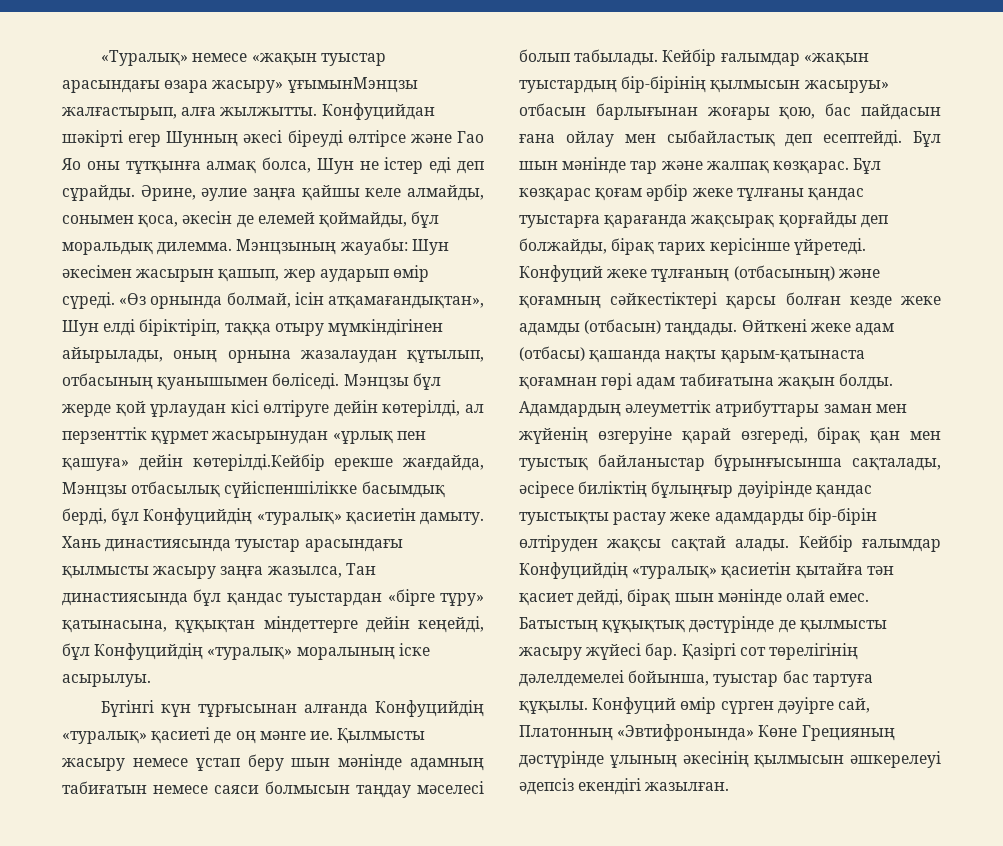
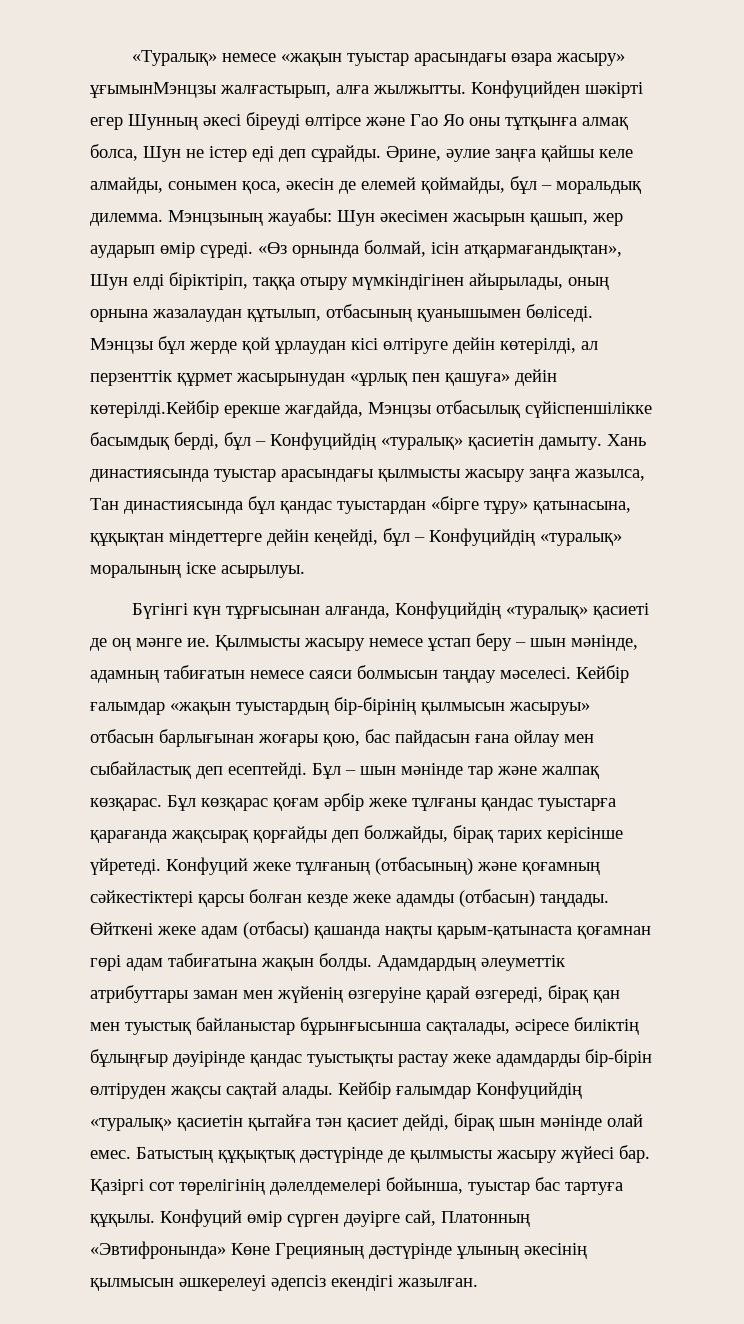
[321,103,435,120] Конфуцийдан -> [471,80,580,98] Конфуцийден
(440, 219) none -> [541,185,552,190] –
[327,296,484,309] атқамағандықтан», -> [464,245,622,258] атқармағандықтан»,
(140, 516) none -> [255,441,266,446] –
(90, 651) none -> [414,537,425,542] –
[304,704,369,717] алғанда -> [325,606,391,619] алғанда,
[291,754,403,771] шын мәнінде -> [515,635,638,651] – шын мәнінде,
[417,781,484,794] [519,49,659,66] мәселесі болып табылады. -> [500,667,571,679] мәселесі.
(941, 139) none -> [345,770,356,775] –
[519,670,624,687] дәлелдемелеі -> [270,1179,381,1195] дәлелдемелері

